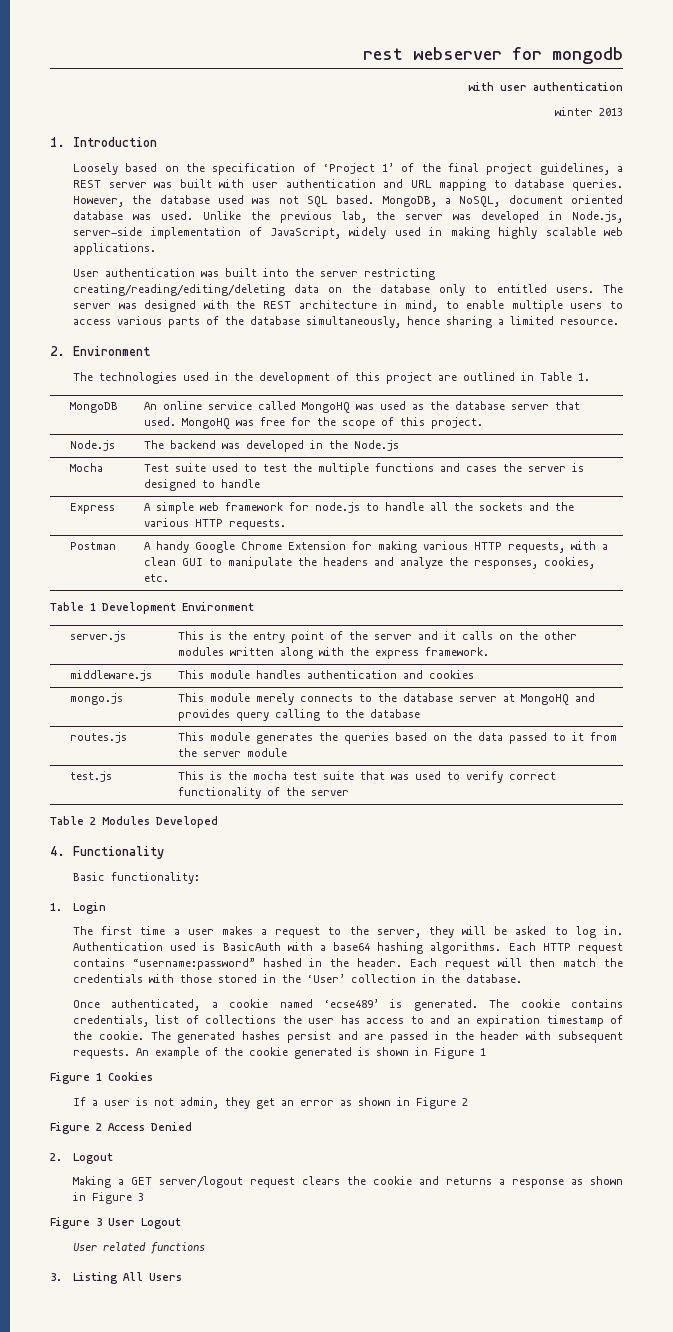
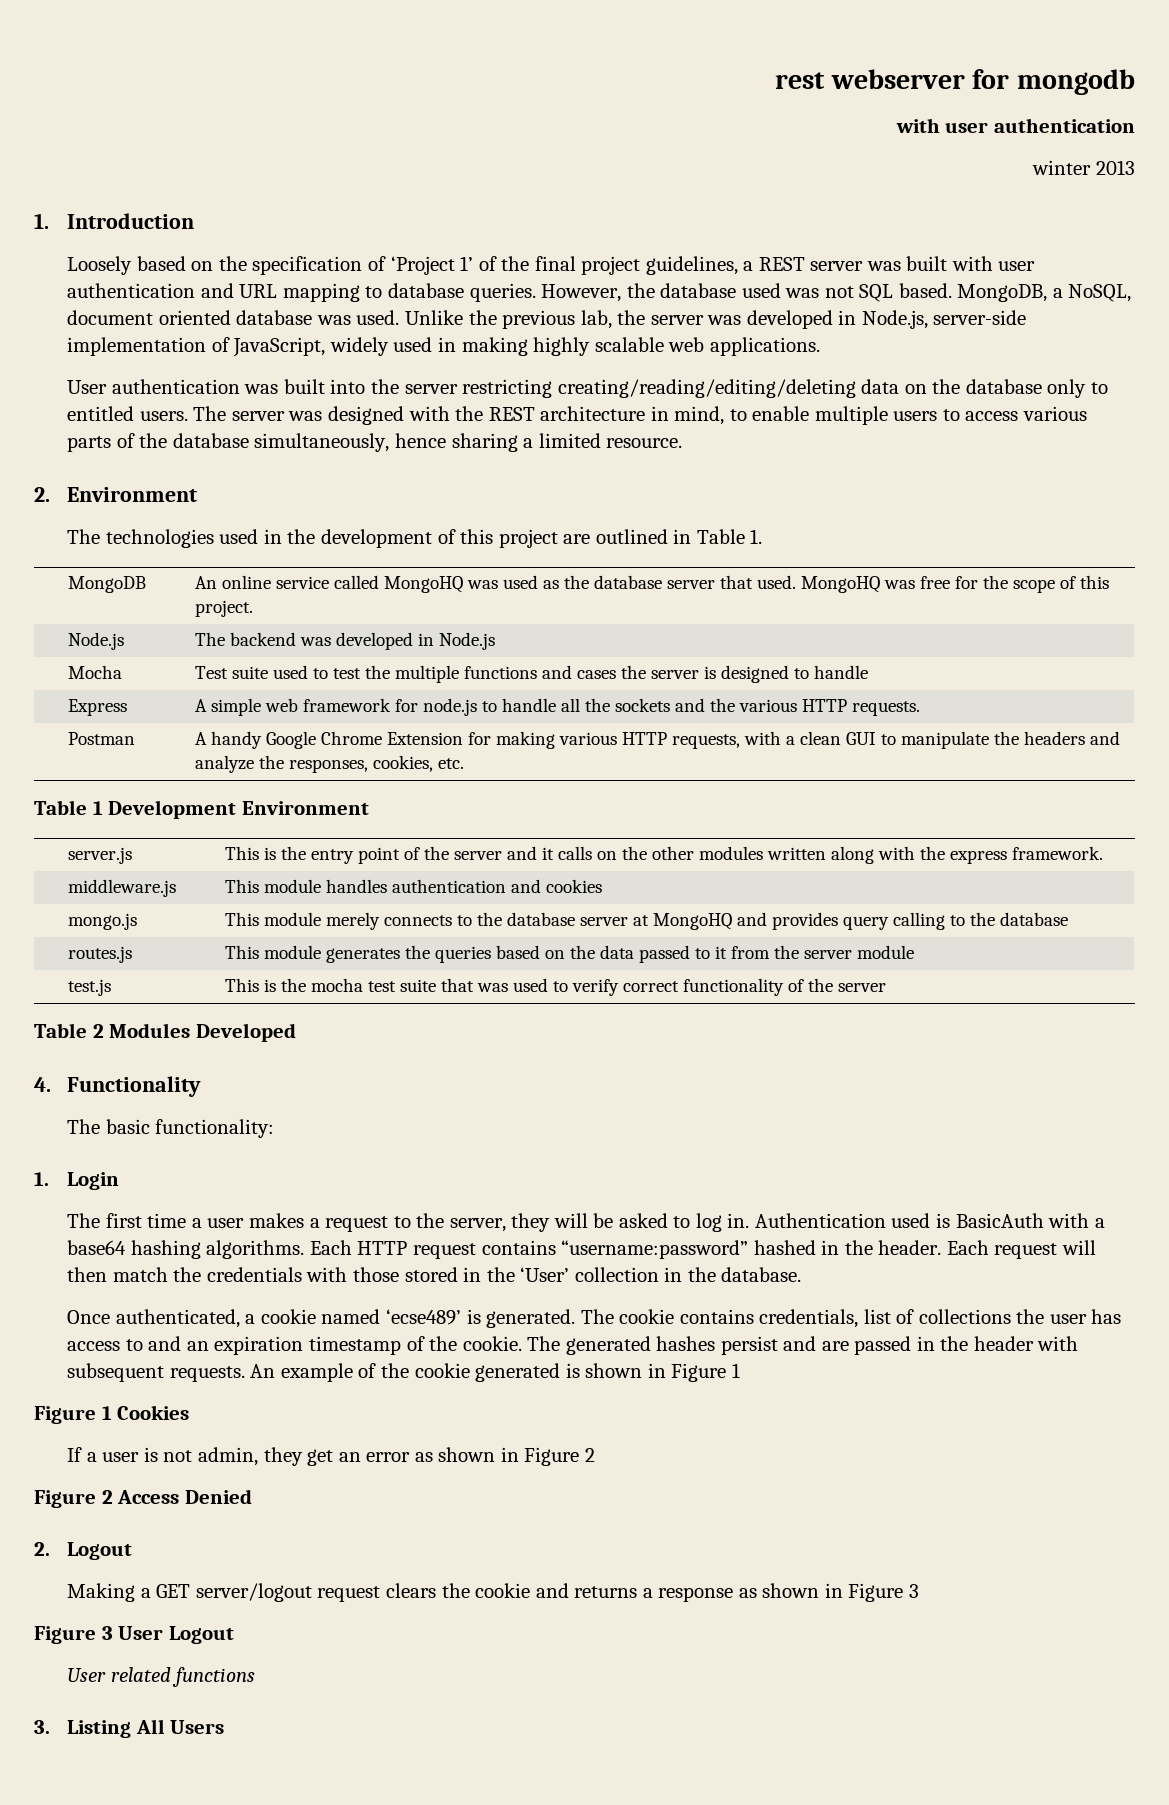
[328,440,348,449] the -> (435, 639) none
[72,872,105,881] Basic -> [67,1119,150,1134] The basic

